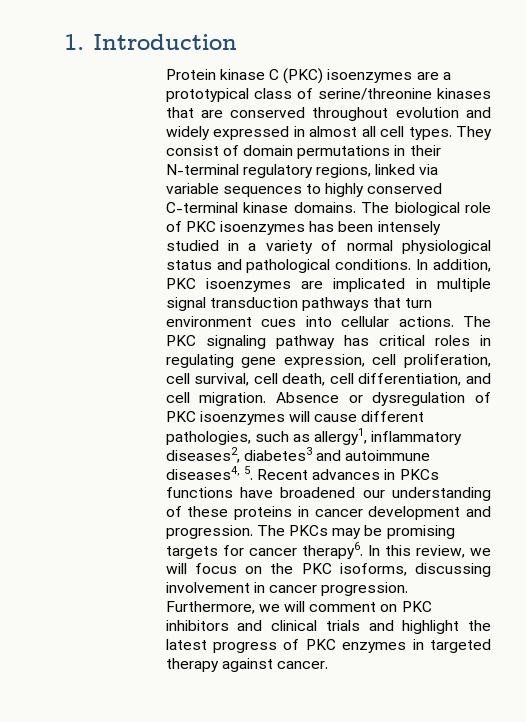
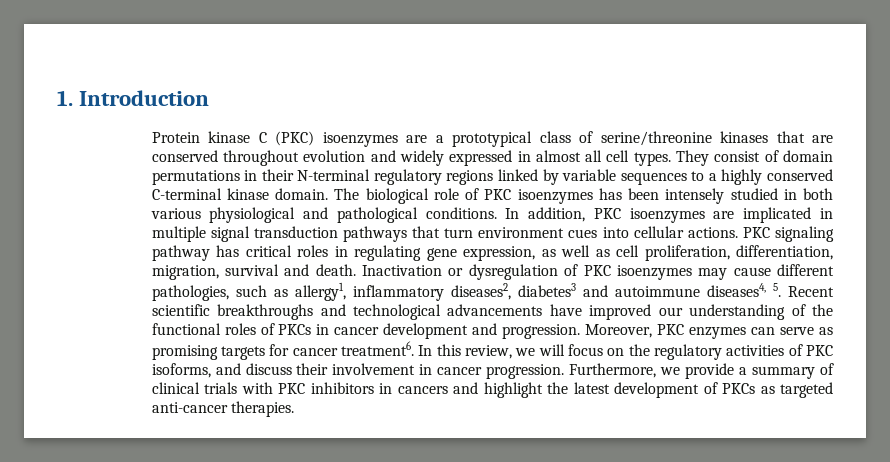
[316,164,439,178] regions, linked via -> [446,169,559,185] regions linked by
(322, 189) none -> [708,173,717,181] a
[293,202,356,213] domains. -> [275,188,329,200] domain.
[248,240,492,254] [165,260,212,270] a variety of normal physiological status -> [803,188,833,200] [150,207,296,223] both various physiological
[463,316,492,327] The -> (738, 232) none
[372,354,491,368] [165,373,491,386] [165,392,340,406] cell proliferation, cell survival, cell death, cell differentiation, and cell migration. Absence -> [541,245,833,261] [151,264,443,280] as well as cell proliferation, differentiation, migration, survival and death. Inactivation
[289,411,311,422] will -> [698,268,728,280] may
[312,469,439,480] [165,487,491,501] [165,506,293,520] advances in PKCs functions have broadened our understanding of these proteins -> [151,304,833,320] [151,323,312,335] scientific breakthroughs and technological advancements have improved our understanding of the functional roles of PKCs
[256,525,383,539] The PKCs may be -> [585,324,833,339] Moreover, PKC enzymes can serve as
[301,542,363,559] therapy6. -> [340,341,414,356] treatment6.
[301,563,491,577] PKC isoforms, discussing -> [653,344,833,360] [151,363,329,378] regulatory activities of PKC isoforms, and discuss their
[284,601,432,612] [165,620,491,634] [165,639,492,653] [165,658,329,672] will comment on PKC inhibitors and clinical trials and highlight the latest progress of PKC enzymes in targeted therapy against cancer. -> [685,363,834,379] [151,382,833,398] [151,401,294,417] provide a summary of clinical trials with PKC inhibitors in cancers and highlight the latest development of PKCs as targeted anti-cancer therapies.

